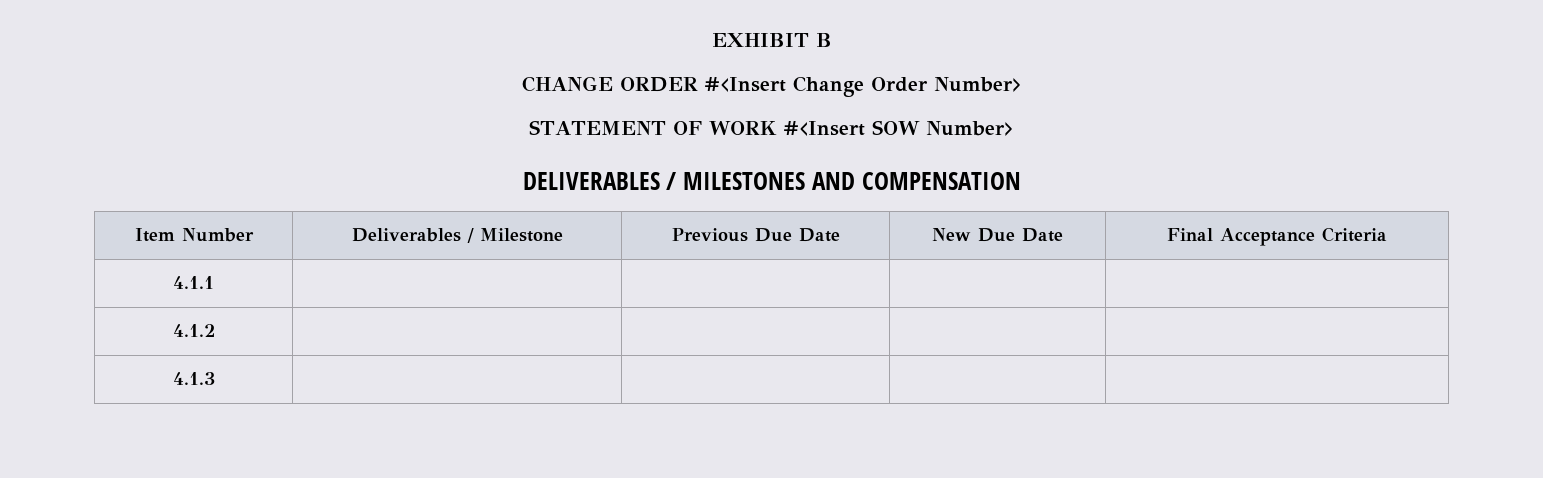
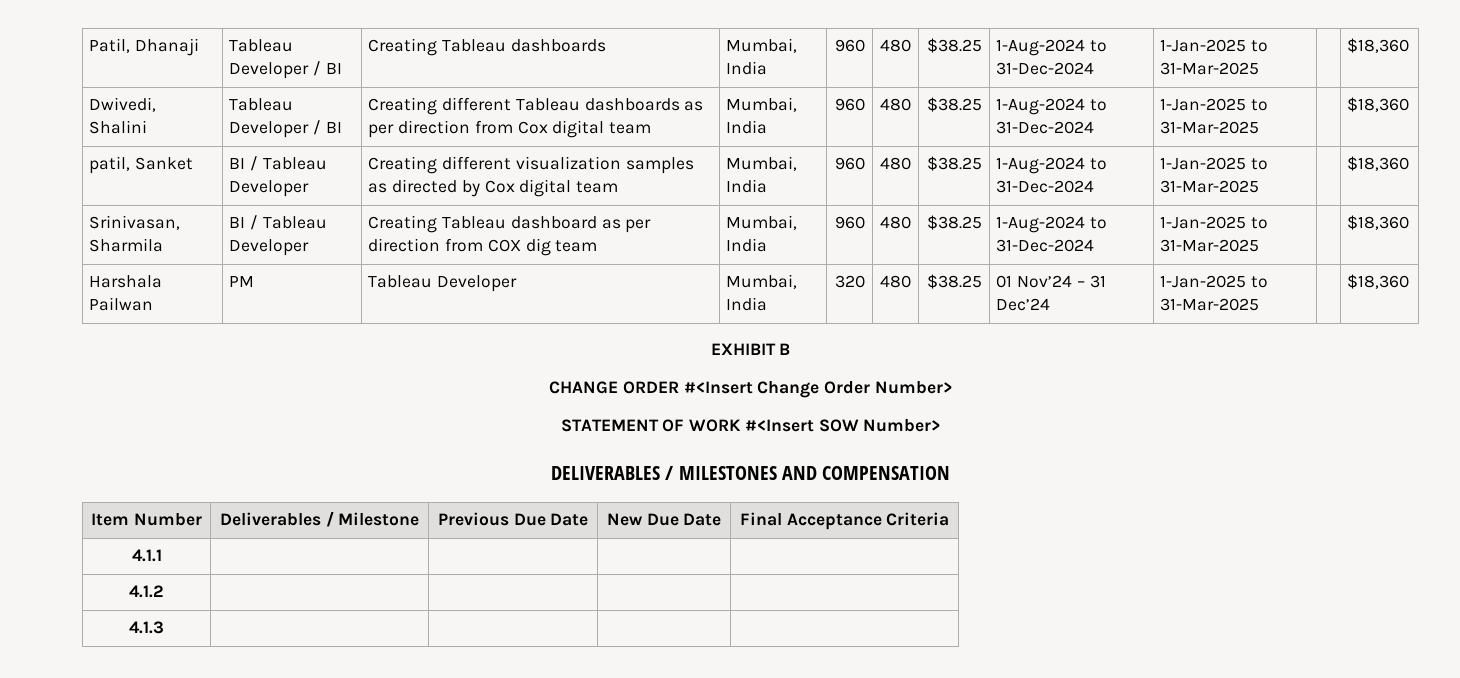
(711, 40) none -> [89,38,200,56] [229,39,294,52] [229,61,342,79] [368,38,606,56] [726,38,798,53] [726,61,768,75] [834,39,865,52] [880,39,911,52] [926,38,982,53] [996,39,1108,56] [996,62,1095,75] [1160,39,1269,52] [1160,62,1260,75] [1347,38,1410,53] [89,97,157,112] [89,120,148,134] [229,98,294,111] [229,120,342,138] [368,97,704,115] [368,120,652,138] [726,97,798,112] [726,120,768,134] [834,98,865,111] [880,98,911,111] [926,97,982,112] [996,98,1108,115] [996,121,1095,134] [1160,98,1269,111] [1160,121,1260,134] [1347,97,1410,112] [89,156,194,174] [229,156,327,171] [229,180,310,197] [368,156,694,174] [368,179,619,197] [726,156,798,171] [726,179,768,193] [834,157,865,170] [880,157,911,170] [926,156,982,171] [996,157,1108,174] [996,180,1095,193] [1160,157,1269,170] [1160,180,1260,193] [1347,156,1410,171] [89,215,181,230] [89,238,164,252] [229,215,327,230] [229,239,310,256] [368,215,652,233] [368,238,598,256] [726,215,798,230] [726,238,768,252] [834,216,865,229] [880,216,911,229] [926,215,982,230] [996,216,1108,233] [996,239,1095,252] [1160,216,1269,229] [1160,239,1260,252] [1347,215,1410,230] [89,275,163,288] [89,297,154,311] [229,276,255,287] [368,275,518,292] [726,274,798,289] [726,297,768,311] [834,275,865,288] [880,275,911,288] [926,274,982,289] [996,275,1106,288] [996,298,1051,311] [1160,275,1269,288] [1160,298,1260,311] [1347,274,1410,289] Patil, Dhanaji | Tableau Developer / BI | Creating Tableau dashboards | Mumbai, India | 960 | 480 | $38.25 | 1-Aug-2024 to 31-Dec-2024 | 1-Jan-2025 to 31-Mar-2025 | | $18,360 // Dwivedi, Shalini | Tableau Developer / BI | Creating different Tableau dashboards as per direction from Cox digital team | Mumbai, India | 960 | 480 | $38.25 | 1-Aug-2024 to 31-Dec-2024 | 1-Jan-2025 to 31-Mar-2025 | | $18,360 // patil, Sanket | BI / Tableau Developer | Creating different visualization samples as directed by Cox digital team | Mumbai, India | 960 | 480 | $38.25 | 1-Aug-2024 to 31-Dec-2024 | 1-Jan-2025 to 31-Mar-2025 | | $18,360 // Srinivasan, Sharmila | BI / Tableau Developer | Creating Tableau dashboard as per direction from COX dig team | Mumbai, India | 960 | 480 | $38.25 | 1-Aug-2024 to 31-Dec-2024 | 1-Jan-2025 to 31-Mar-2025 | | $18,360 // Harshala Pailwan | PM | Tableau Developer | Mumbai, India | 320 | 480 | $38.25 | 01 Nov’24 – 31 Dec’24 | 1-Jan-2025 to 31-Mar-2025 | | $18,360 //

